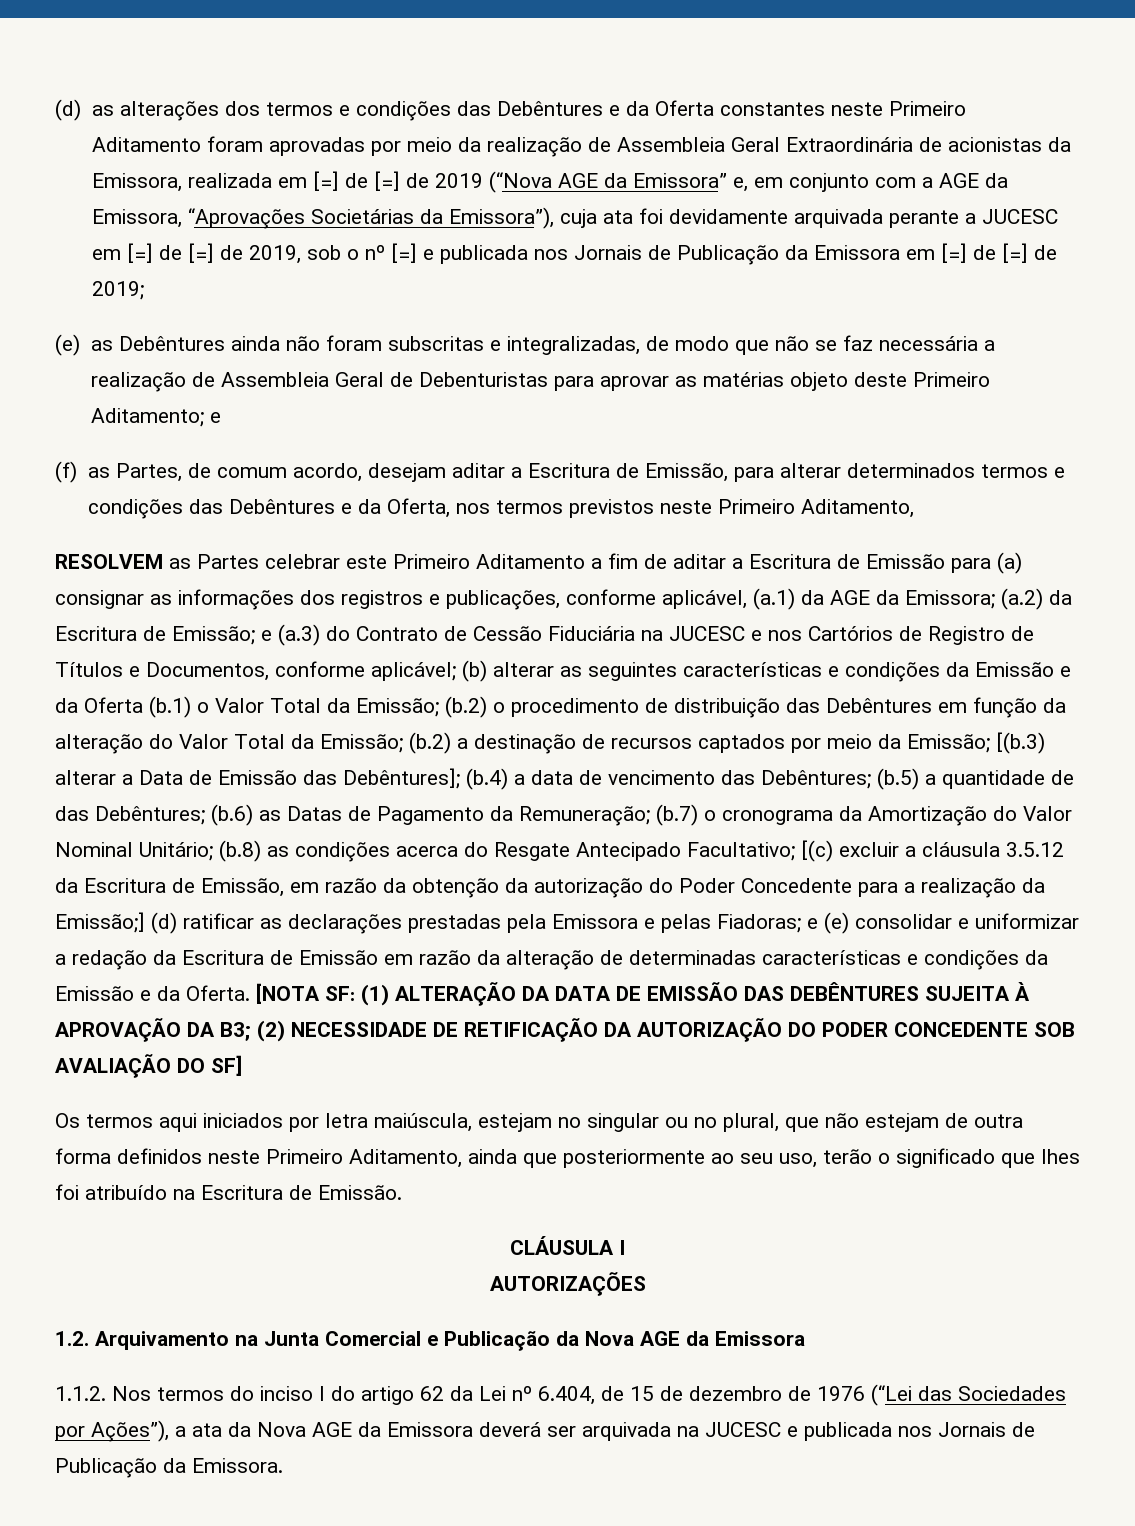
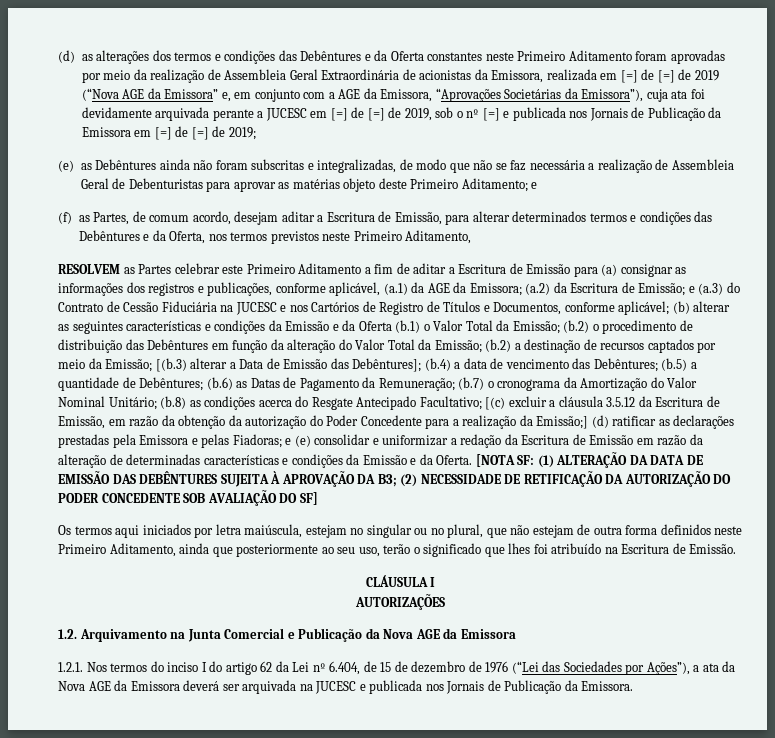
[55,806,89,821] das -> (136, 382) none
[55,1386,106,1401] 1.1.2. -> [58,662,83,672] 1.2.1.

